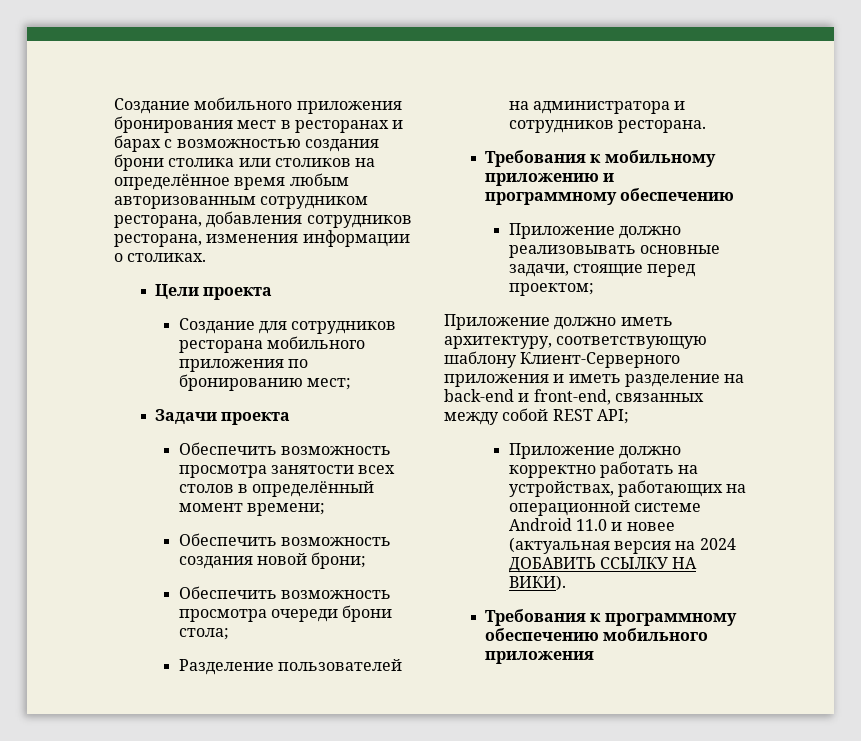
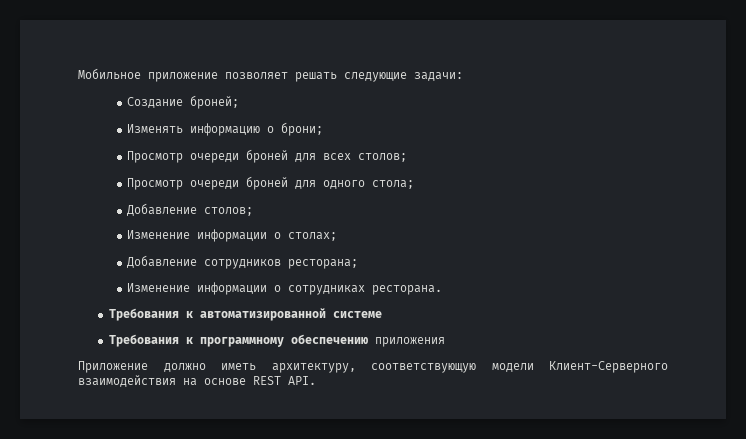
[114,97,402,114] [114,116,404,133] [114,135,379,152] [114,154,376,171] [114,173,349,190] [114,196,369,209] [114,211,412,228] [114,230,410,247] [114,253,207,262] [155,284,273,300] [178,318,397,334] [178,336,365,353] [178,359,308,372] [178,374,351,391] [155,409,291,425] [178,442,391,455] [178,465,396,478] [178,481,375,497] [178,503,325,516] [178,533,391,546] [178,552,367,569] [178,586,391,599] [178,605,393,622] [178,628,229,640] [178,659,402,675] [508,101,686,114] [508,120,706,133] [485,150,716,167] [485,173,615,186] [485,188,735,205] [508,223,681,239] [508,245,720,258] [508,264,696,277] [508,283,594,296] Создание мобильного приложения бронирования мест в ресторанах и барах с возможностью создания брони столика или столиков на определённое время любым авторизованным сотрудником ресторана, добавления сотрудников ресторана, изменения информации о столиках. // Цели проекта // Создание для сотрудников ресторана мобильного приложения по бронированию мест; // Задачи проекта // Обеспечить возможность просмотра занятости всех столов в определённый момент времени; // Обеспечить возможность создания новой брони; // Обеспечить возможность просмотра очереди брони стола; // Разделение пользователей на администратора и сотрудников ресторана. // Требования к мобильному приложению и программному обеспечению // Приложение должно реализовывать основные задачи, стоящие перед проектом; -> [78,68,463,82] [126,95,239,109] [126,122,323,136] [126,149,407,163] [126,176,414,190] [126,203,253,216] [126,229,337,242] [126,255,358,269] [126,282,442,295] [108,308,382,321] [108,334,445,347] Мобильное приложение позволяет решать следующие задачи: // Создание броней; // Изменять информацию о брони; // Просмотр очереди броней для всех столов; // Просмотр очереди броней для одного стола; // Добавление столов; // Изменение информации о столах; // Добавление сотрудников ресторана; // Изменение информации о сотрудниках ресторана. // Требования к автоматизированной системе // Требования к программному обеспечению приложения
[444,351,681,368] [444,374,745,387] [444,389,704,405] [444,408,629,425] [508,443,681,459] [508,461,699,478] [508,480,747,497] [508,500,701,516] [508,518,675,531] [508,537,736,554] [508,557,698,573] [508,575,566,591] [485,609,737,626] [485,628,709,641] [485,651,595,664] шаблону Клиент-Серверного приложения и иметь разделение на back-end и front-end, связанных между собой REST API; // Приложение должно корректно работать на устройствах, работающих на операционной системе Android 11.0 и новее (актуальная версия на 2024 ДОБАВИТЬ ССЫЛКУ НА ВИКИ). // Требования к программному обеспечению мобильного приложения -> [491,361,668,373] [78,375,316,387] модели Клиент-Серверного взаимодействия на основе REST API.

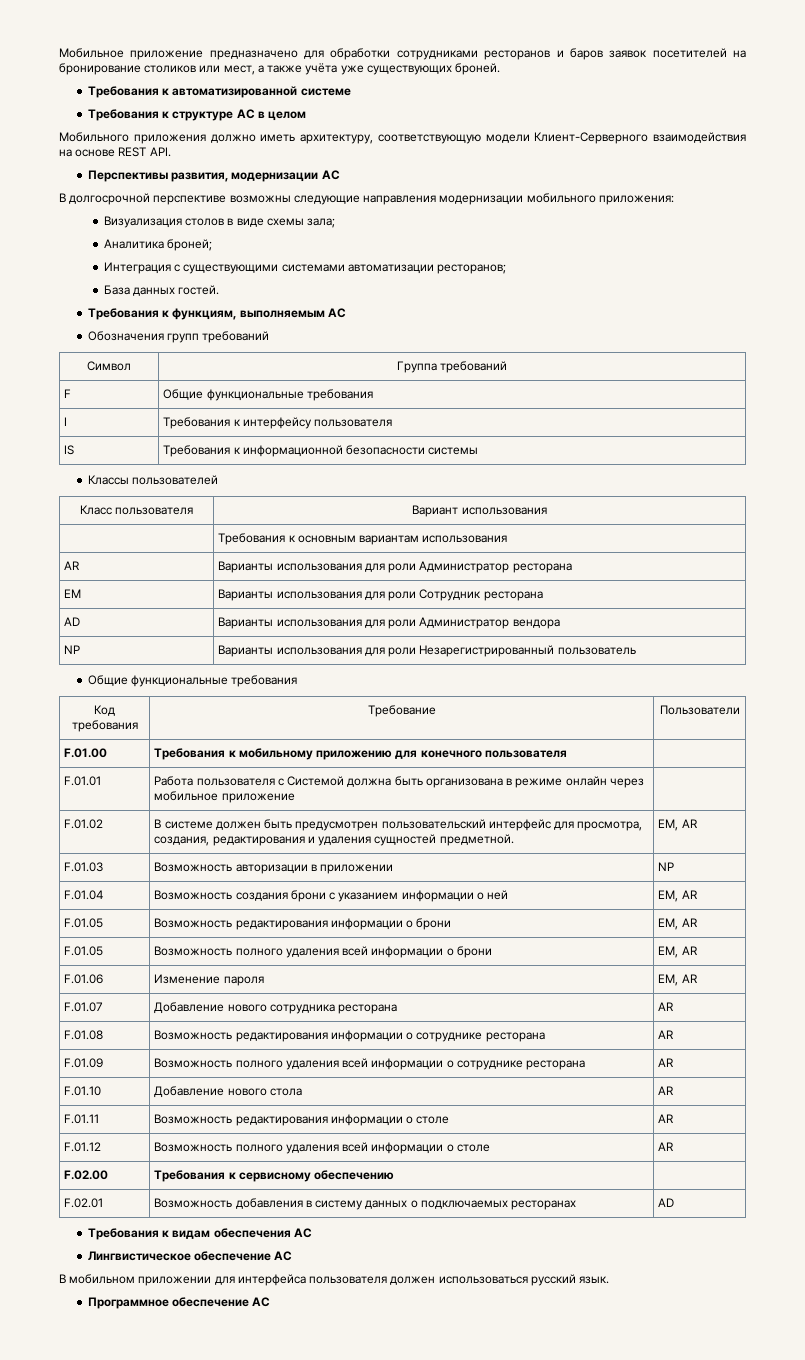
[225,72,463,82] [126,95,239,109] [126,122,323,136] [126,149,407,163] [126,176,414,190] [126,203,253,216] [126,229,337,242] [126,255,358,269] [126,282,442,295] позволяет решать следующие задачи: // Создание броней; // Изменять информацию о брони; // Просмотр очереди броней для всех столов; // Просмотр очереди броней для одного стола; // Добавление столов; // Изменение информации о столах; // Добавление сотрудников ресторана; // Изменение информации о сотрудниках ресторана. -> [209,48,747,60] [59,63,501,75] предназначено для обработки сотрудниками ресторанов и баров заявок посетителей на бронирование столиков или мест, а также учёта уже существующих броней.
[199,334,368,347] программному обеспечению -> [172,109,307,121] [59,132,129,142] структуре АС в целом // Мобильного
[78,361,148,373] // Приложение -> (206, 139) none
(316, 380) none -> [88,170,340,182] [59,193,674,205] [103,216,336,228] [103,239,213,251] [103,262,507,274] [103,285,220,296] [88,308,346,320] [88,331,270,343] [87,361,131,371] [396,361,508,373] [64,389,72,398] [163,389,373,401] [64,417,68,426] [163,417,393,429] [64,445,75,455] [163,445,479,457] [88,475,219,485] [79,505,194,515] [412,505,547,517] [218,533,508,545] [64,561,81,570] [218,561,572,573] [64,589,82,598] [218,589,543,601] [64,617,81,626] [218,617,560,629] [64,645,81,654] [218,645,636,657] [88,675,298,687] [94,705,115,716] [71,720,138,732] [367,705,436,717] [659,705,740,715] [64,748,108,758] [154,748,567,760] [64,776,102,786] [154,776,644,788] [154,791,295,803] [64,819,104,829] [154,819,643,831] [154,834,514,846] [658,819,698,831] [64,862,104,872] [154,862,394,874] [658,862,675,871] [64,890,104,900] [154,890,509,902] [658,890,698,902] [64,918,104,928] [154,918,452,930] [658,918,698,930] [64,946,104,956] [154,946,492,958] [658,946,698,958] [64,974,104,984] [154,974,264,986] [658,974,698,986] [64,1002,104,1012] [154,1002,398,1014] [658,1002,675,1011] [64,1030,104,1040] [154,1030,545,1042] [658,1030,675,1039] [64,1058,104,1068] [154,1058,586,1070] [658,1058,675,1067] [64,1086,102,1096] [154,1086,302,1098] [658,1086,675,1095] [64,1114,100,1124] [154,1114,450,1126] [658,1114,675,1123] [64,1142,102,1152] [154,1142,490,1154] [658,1142,675,1151] [64,1170,109,1180] [154,1170,395,1182] [64,1198,104,1208] [154,1198,577,1210] [658,1198,675,1207] [88,1228,312,1240] [88,1251,293,1261] [59,1274,610,1286] [88,1297,271,1309] // Перспективы развития, модернизации АС // В долгосрочной перспективе возможны следующие направления модернизации мобильного приложения: // Визуализация столов в виде схемы зала; // Аналитика броней; // Интеграция с существующими системами автоматизации ресторанов; // База данных гостей. // Требования к функциям, выполняемым АС // Обозначения групп требований // Символ | Группа требований // F | Общие функциональные требования // I | Требования к интерфейсу пользователя // IS | Требования к информационной безопасности системы // Классы пользователей // Класс пользователя | Вариант использования // | Требования к основным вариантам использования // AR | Варианты использования для роли Администратор ресторана // EM | Варианты использования для роли Сотрудник ресторана // AD | Варианты использования для роли Администратор вендора // NP | Варианты использования для роли Незарегистрированный пользователь // Общие функциональные требования // Код требования | Требование | Пользователи // F.01.00 | Требования к мобильному приложению для конечного пользователя | // F.01.01 | Работа пользователя с Системой должна быть организована в режиме онлайн через мобильное приложение | // F.01.02 | В системе должен быть предусмотрен пользовательский интерфейс для просмотра, создания, редактирования и удаления сущностей предметной. | EM, AR // F.01.03 | Возможность авторизации в приложении | NP // F.01.04 | Возможность создания брони с указанием информации о ней | EM, AR // F.01.05 | Возможность редактирования информации о брони | EM, AR // F.01.05 | Возможность полного удаления всей информации о брони | EM, AR // F.01.06 | Изменение пароля | EM, AR // F.01.07 | Добавление нового сотрудника ресторана | AR // F.01.08 | Возможность редактирования информации о сотруднике ресторана | AR // F.01.09 | Возможность полного удаления всей информации о сотруднике ресторана | AR // F.01.10 | Добавление нового стола | AR // F.01.11 | Возможность редактирования информации о столе | AR // F.01.12 | Возможность полного удаления всей информации о столе | AR // F.02.00 | Требования к сервисному обеспечению | // F.02.01 | Возможность добавления в систему данных о подключаемых ресторанах | AD // Требования к видам обеспечения АС // Лингвистическое обеспечение АС // В мобильном приложении для интерфейса пользователя должен использоваться русский язык. // Программное обеспечение АС

